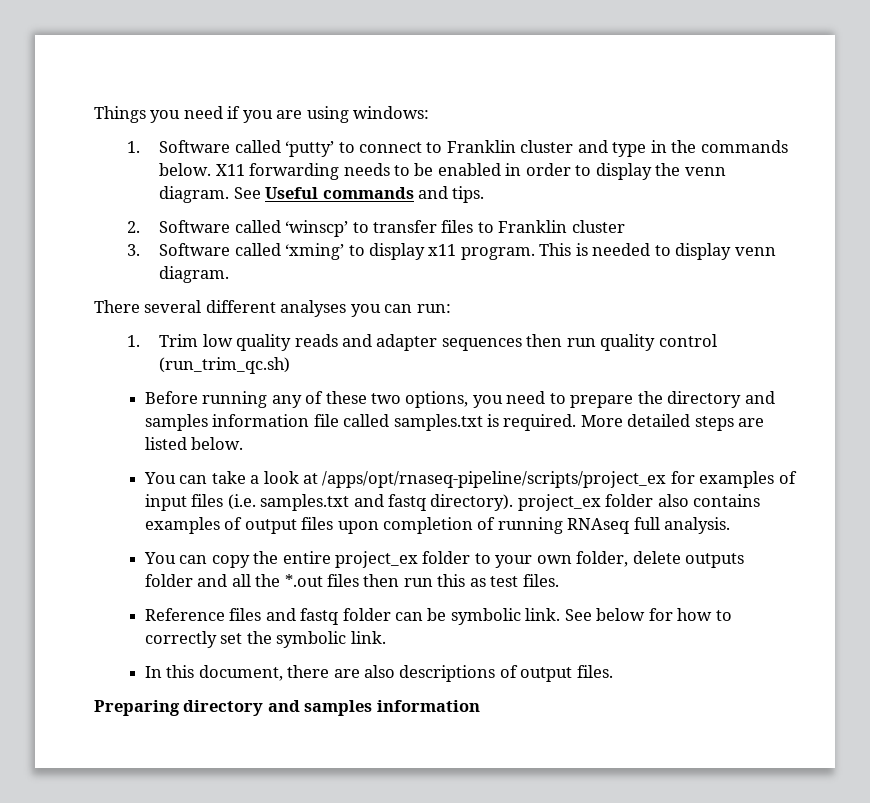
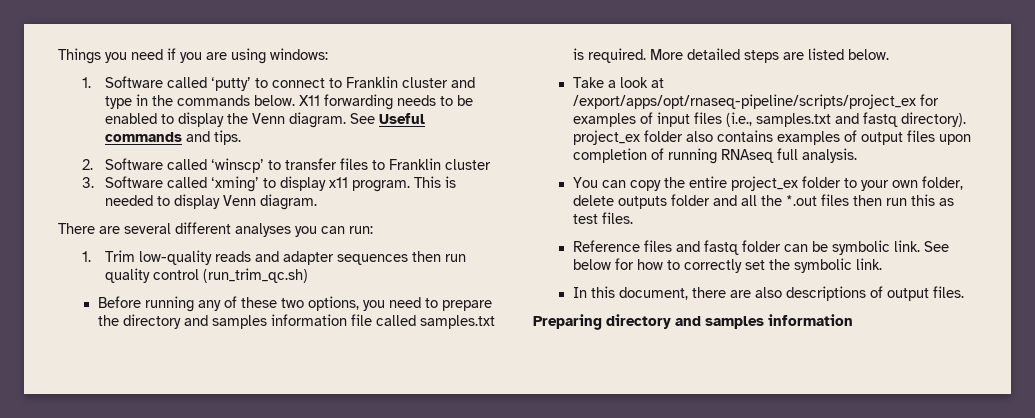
[505,163,571,176] in order -> (158, 118) none
[684,167,726,176] venn -> [252,113,286,124] Venn
[734,247,776,256] venn -> [223,195,257,206] Venn
(140, 306) none -> [99,226,120,234] are
[202,334,292,351] low quality -> [139,250,213,265] low-quality
[143,471,246,484] You can take -> [572,77,604,88] Take
[322,471,667,488] /apps/opt/rnaseq-pipeline/scripts/project_ex -> [572,94,916,109] /export/apps/opt/rnaseq-pipeline/scripts/project_ex
[227,494,256,510] (i.e. -> [725,112,752,127] (i.e.,

